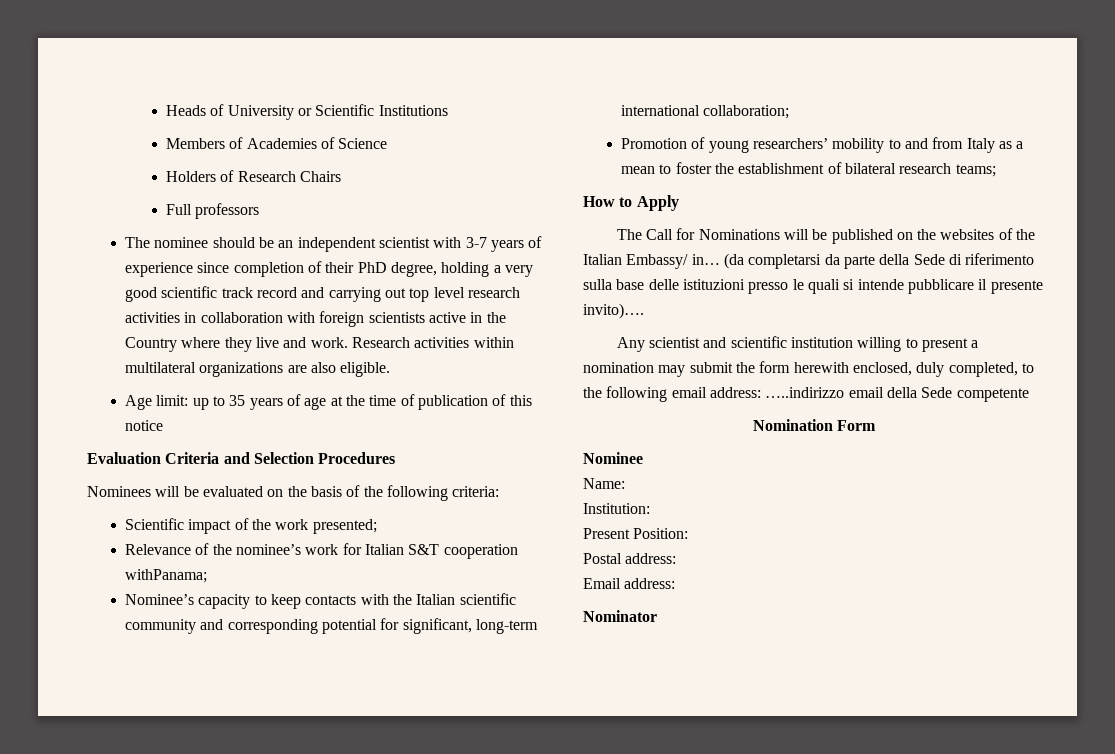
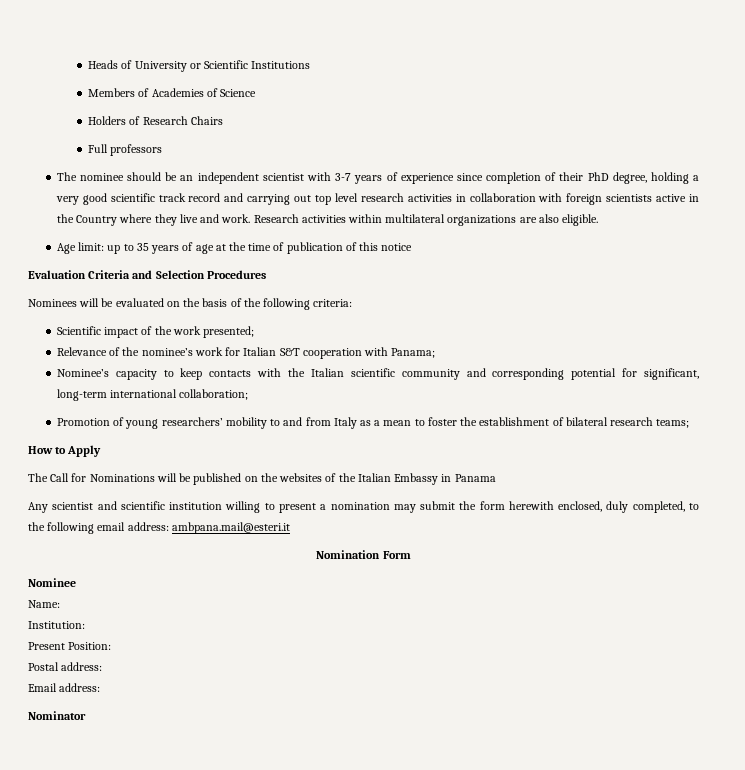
[125,569,208,583] withPanama; -> [363,347,436,358] with Panama;
[626,253,1035,269] [583,279,1043,294] [583,303,644,319] Embassy/ in… (da completarsi da parte della Sede di riferimento sulla base delle istituzioni presso le quali si intende pubblicare il presente invito)…. -> [394,473,496,485] Embassy in Panama
[765,387,1029,402] …..indirizzo email della Sede competente -> [171,522,290,534] ambpana.mail@esteri.it

